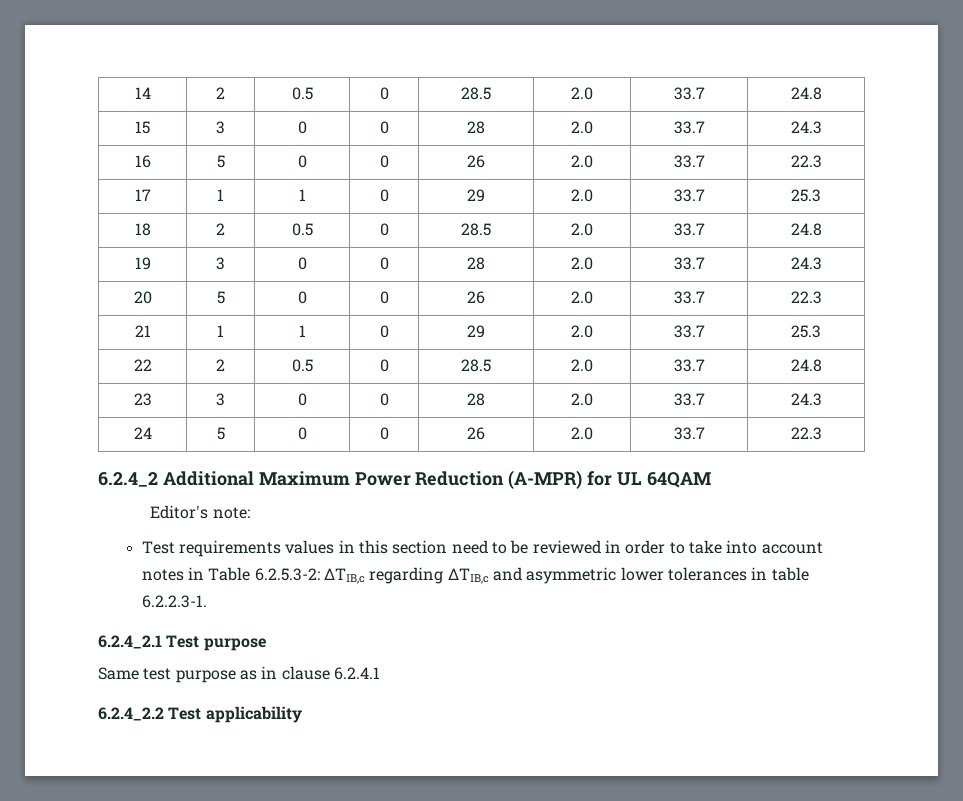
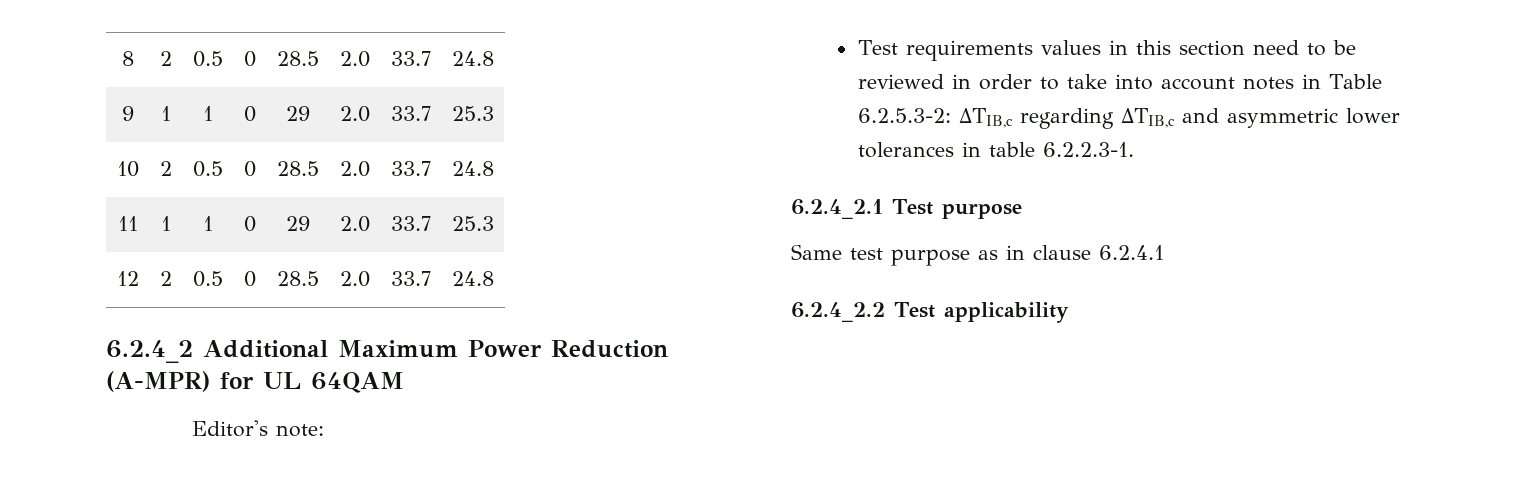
[134,87,151,99] [216,87,225,99] [291,87,313,100] [379,87,389,100] [461,87,492,100] [571,87,593,100] [673,87,705,100] [790,87,822,100] [135,121,150,134] [216,121,225,134] [297,121,307,134] [379,121,389,134] [467,121,486,134] [571,121,593,134] [673,121,705,134] [790,121,822,134] [134,155,151,168] [216,155,225,168] [297,155,307,168] [379,155,389,168] [467,155,486,168] [571,155,593,168] [673,155,705,168] [790,155,822,168] [134,189,151,201] [217,189,224,201] [298,189,306,201] [379,189,389,202] [467,189,486,202] [571,189,593,202] [673,189,705,202] [791,189,821,202] [134,223,151,236] [216,223,225,235] [291,223,313,236] [379,223,389,236] [461,223,492,236] [571,223,593,236] [673,223,705,236] [790,223,822,236] [134,257,151,270] [216,257,225,270] [297,257,307,270] [379,257,389,270] [467,257,486,270] [571,257,593,270] [673,257,705,270] [790,257,822,270] [133,291,152,304] [216,291,225,304] [297,291,307,304] [379,291,389,304] [467,291,486,304] [571,291,593,304] [673,291,705,304] [790,291,822,304] [134,325,151,337] [217,325,224,337] [298,325,306,337] [379,325,389,338] [467,325,486,338] [571,325,593,338] [673,325,705,338] [791,325,821,338] [133,359,152,371] [216,359,225,371] [291,359,313,372] [379,359,389,372] [461,359,492,372] [571,359,593,372] [673,359,705,372] [790,359,822,372] [133,393,152,406] [216,393,225,406] [297,393,307,406] [379,393,389,406] [467,393,486,406] [571,393,593,406] [673,393,705,406] [790,393,822,406] [133,427,152,439] [216,427,225,440] [297,427,307,440] [379,427,389,440] [467,427,486,440] [571,427,593,440] [673,427,705,440] [790,427,822,440] 14 | 2 | 0.5 | 0 | 28.5 | 2.0 | 33.7 | 24.8 // 15 | 3 | 0 | 0 | 28 | 2.0 | 33.7 | 24.3 // 16 | 5 | 0 | 0 | 26 | 2.0 | 33.7 | 22.3 // 17 | 1 | 1 | 0 | 29 | 2.0 | 33.7 | 25.3 // 18 | 2 | 0.5 | 0 | 28.5 | 2.0 | 33.7 | 24.8 // 19 | 3 | 0 | 0 | 28 | 2.0 | 33.7 | 24.3 // 20 | 5 | 0 | 0 | 26 | 2.0 | 33.7 | 22.3 // 21 | 1 | 1 | 0 | 29 | 2.0 | 33.7 | 25.3 // 22 | 2 | 0.5 | 0 | 28.5 | 2.0 | 33.7 | 24.8 // 23 | 3 | 0 | 0 | 28 | 2.0 | 33.7 | 24.3 // 24 | 5 | 0 | 0 | 26 | 2.0 | 33.7 | 22.3 -> [122,51,134,66] [160,51,172,66] [193,51,223,67] [244,51,256,67] [277,51,319,66] [340,51,370,67] [391,51,431,66] [452,51,494,66] [122,106,134,121] [161,106,171,121] [203,106,213,121] [244,106,256,122] [286,106,310,121] [340,106,370,122] [391,106,431,121] [452,106,494,121] [117,161,139,177] [160,161,172,176] [193,161,223,177] [244,161,256,177] [277,161,319,176] [340,161,370,177] [391,161,431,176] [452,161,494,176] [118,216,138,231] [161,216,171,231] [203,216,213,231] [244,216,256,232] [286,216,310,231] [340,216,370,232] [391,216,431,231] [452,216,494,231] [117,271,139,286] [160,271,172,286] [193,271,223,287] [244,271,256,287] [277,271,319,286] [340,271,370,287] [391,271,431,286] [452,271,494,286] 8 | 2 | 0.5 | 0 | 28.5 | 2.0 | 33.7 | 24.8 // 9 | 1 | 1 | 0 | 29 | 2.0 | 33.7 | 25.3 // 10 | 2 | 0.5 | 0 | 28.5 | 2.0 | 33.7 | 24.8 // 11 | 1 | 1 | 0 | 29 | 2.0 | 33.7 | 25.3 // 12 | 2 | 0.5 | 0 | 28.5 | 2.0 | 33.7 | 24.8

